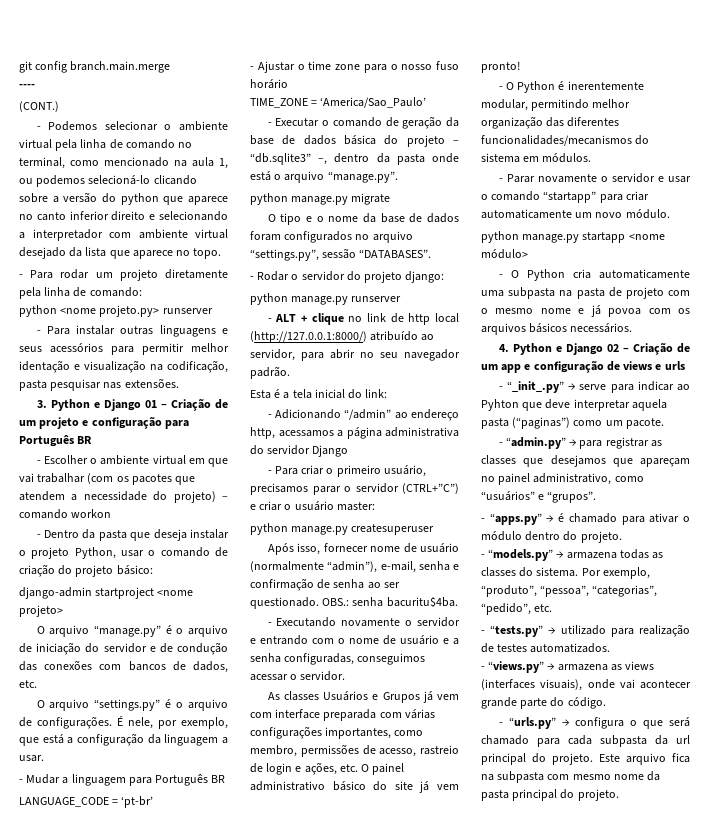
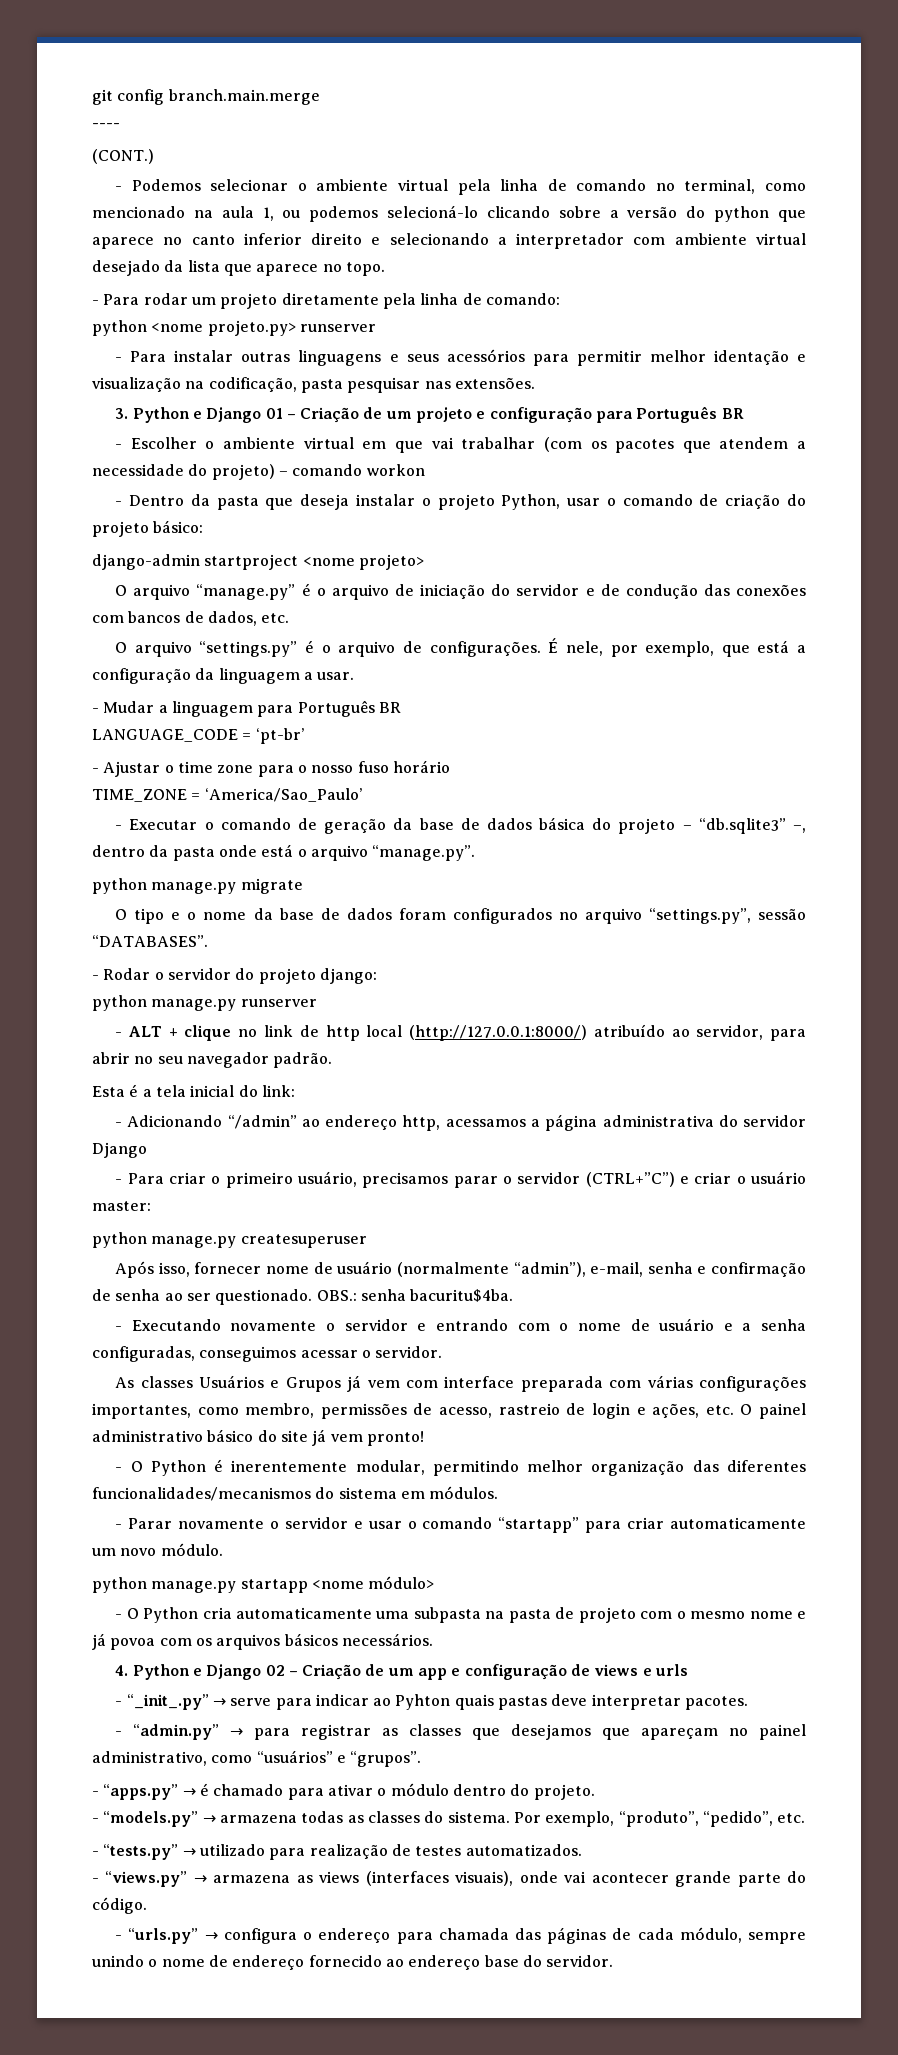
[522,399,667,411] [481,417,664,429] que deve interpretar aquela pasta (“paginas”) como um pacote. -> [454,1694,749,1710] quais pastas deve interpretar pacotes.
[540,585,658,597] “pessoa”, “categorias”, -> (699, 1819) none
[642,717,690,729] [481,735,690,747] [481,753,690,765] [481,771,661,783] [481,789,619,801] que será chamado para cada subpasta da url principal do projeto. Este arquivo fica na subpasta com mesmo nome da pasta principal do projeto. -> [318,1927,806,1944] [92,1955,614,1970] endereço para chamada das páginas de cada módulo, sempre unindo o nome de endereço fornecido ao endereço base do servidor.

